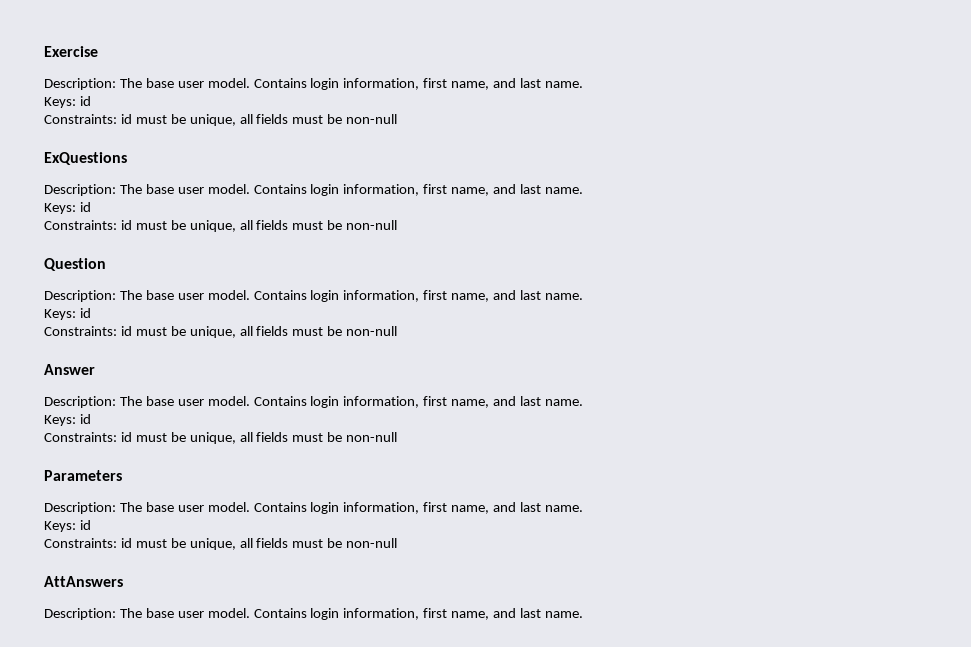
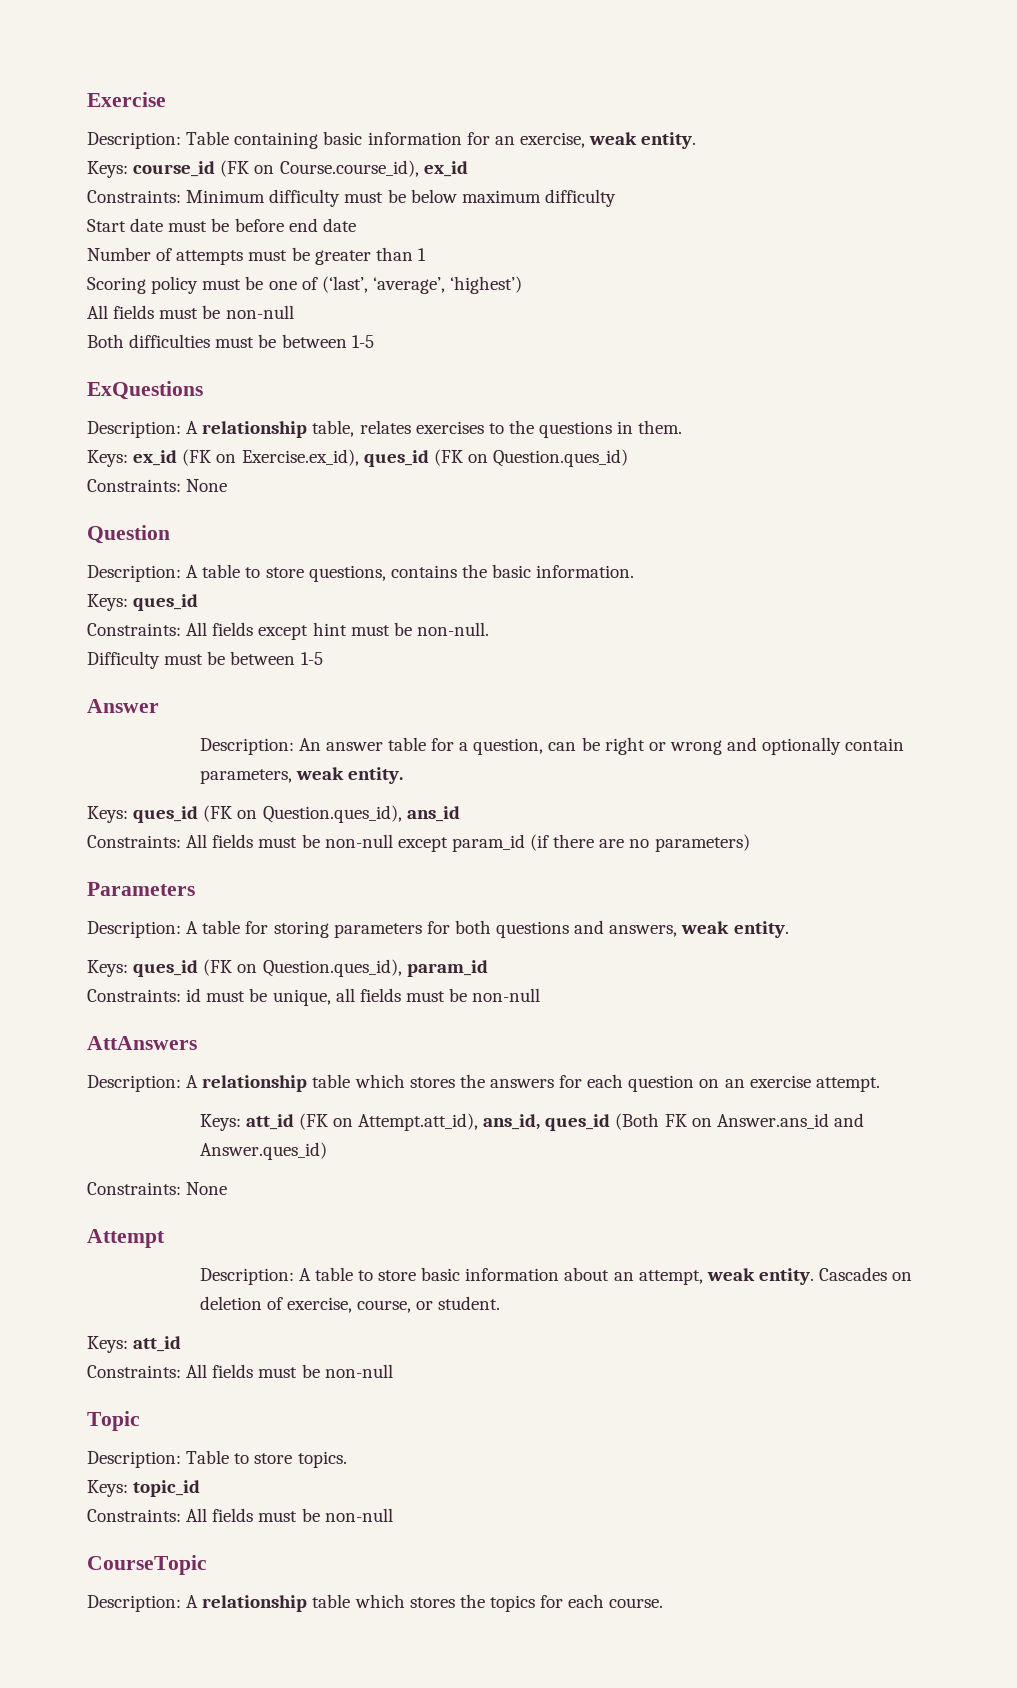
[119,78,583,90] [44,96,91,108] [44,114,398,126] [44,152,127,165] [44,184,583,196] [44,202,91,214] [44,220,398,232] [44,258,106,271] [44,290,583,302] [44,308,91,320] [44,326,398,338] [44,364,95,375] [44,396,583,408] [44,414,91,426] [44,432,398,444] [44,470,122,481] [44,502,583,514] [44,520,91,532] The base user model. Contains login information, first name, and last name. // Keys: id // Constraints: id must be unique, all fields must be non-null // ExQuestions // Description: The base user model. Contains login information, first name, and last name. // Keys: id // Constraints: id must be unique, all fields must be non-null // Question // Description: The base user model. Contains login information, first name, and last name. // Keys: id // Constraints: id must be unique, all fields must be non-null // Answer // Description: The base user model. Contains login information, first name, and last name. // Keys: id // Constraints: id must be unique, all fields must be non-null // Parameters // Description: The base user model. Contains login information, first name, and last name. // Keys: id -> [186,131,697,149] [87,160,468,178] [87,189,616,207] [87,218,356,232] [87,247,426,265] [87,276,523,294] [87,305,294,319] [87,334,374,348] [87,381,203,400] [87,420,683,438] [87,449,629,467] [87,479,228,492] [87,525,170,544] [87,564,635,582] [87,594,199,611] [87,622,489,640] [87,651,323,669] [87,699,159,713] [199,737,905,755] [199,767,403,784] [87,805,460,823] [87,834,750,852] [87,882,195,896] [87,920,789,938] [87,959,488,977] Table containing basic information for an exercise, weak entity. // Keys: course_id (FK on Course.course_id), ex_id // Constraints: Minimum difficulty must be below maximum difficulty // Start date must be before end date // Number of attempts must be greater than 1 // Scoring policy must be one of (‘last’, ‘average’, ‘highest’) // All fields must be non-null // Both difficulties must be between 1-5 // ExQuestions // Description: A relationship table, relates exercises to the questions in them. // Keys: ex_id (FK on Exercise.ex_id), ques_id (FK on Question.ques_id) // Constraints: None // Question // Description: A table to store questions, contains the basic information. // Keys: ques_id // Constraints: All fields except hint must be non-null. // Difficulty must be between 1-5 // Answer // Description: An answer table for a question, can be right or wrong and optionally contain parameters, weak entity. // Keys: ques_id (FK on Question.ques_id), ans_id // Constraints: All fields must be non-null except param_id (if there are no parameters) // Parameters // Description: A table for storing parameters for both questions and answers, weak entity. // Keys: ques_id (FK on Question.ques_id), param_id
[119,608,583,620] The base user model. Contains login information, first name, and last name. -> [186,1074,880,1092] [199,1113,864,1131] [199,1142,327,1160] [87,1182,228,1195] [87,1229,165,1248] [199,1267,913,1285] [199,1296,501,1313] [87,1336,182,1353] [87,1364,393,1378] [87,1411,140,1431] [87,1450,347,1468] [87,1480,201,1497] [87,1508,393,1522] [87,1555,207,1575] [87,1594,664,1612] A relationship table which stores the answers for each question on an exercise attempt. // Keys: att_id (FK on Attempt.att_id), ans_id, ques_id (Both FK on Answer.ans_id and Answer.ques_id) // Constraints: None // Attempt // Description: A table to store basic information about an attempt, weak entity. Cascades on deletion of exercise, course, or student. // Keys: att_id // Constraints: All fields must be non-null // Topic // Description: Table to store topics. // Keys: topic_id // Constraints: All fields must be non-null // CourseTopic // Description: A relationship table which stores the topics for each course.

